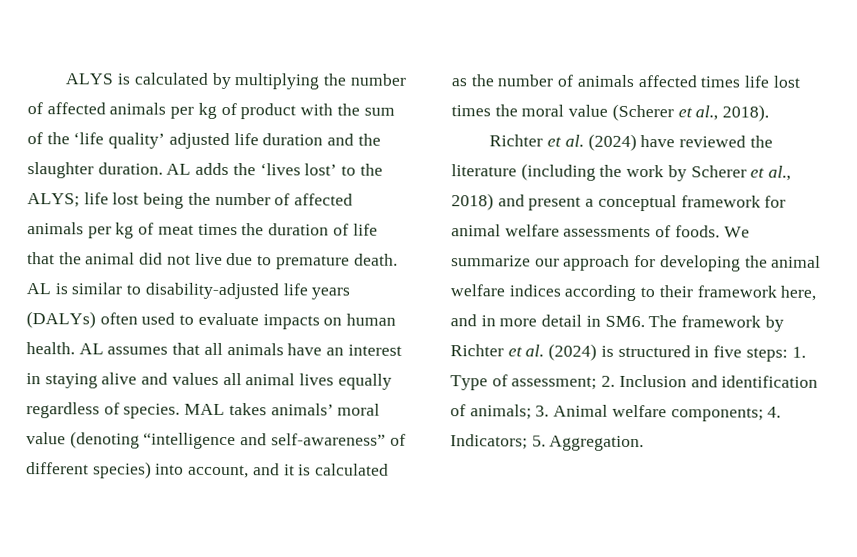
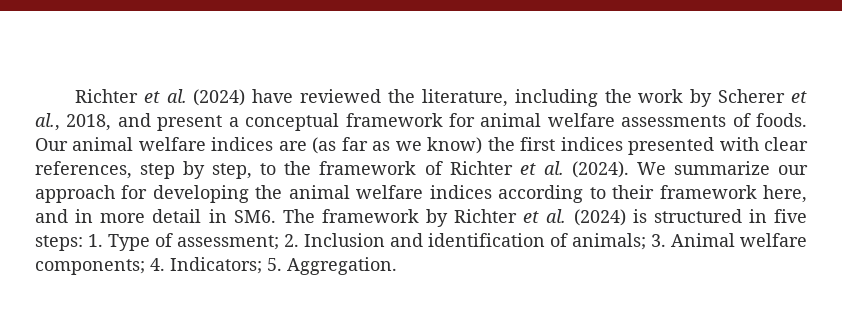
[65,72,406,90] [27,102,395,120] [27,132,381,150] [27,162,383,179] [27,192,354,209] [27,222,378,239] [27,252,398,270] [26,282,351,300] [26,311,397,330] [26,342,402,356] [26,372,392,390] [26,402,381,419] [26,431,406,450] [26,461,390,479] [451,74,800,88] [451,103,770,122] ALYS is calculated by multiplying the number of affected animals per kg of product with the sum of the ‘life quality’ adjusted life duration and the slaughter duration. AL adds the ‘lives lost’ to the ALYS; life lost being the number of affected animals per kg of meat times the duration of life that the animal did not live due to premature death. AL is similar to disability-adjusted life years (DALYs) often used to evaluate impacts on human health. AL assumes that all animals have an interest in staying alive and values all animal lives equally regardless of species. MAL takes animals’ moral value (denoting “intelligence and self-awareness” of different species) into account, and it is calculated as the number of animals affected times life lost times the moral value (Scherer et al., 2018). // -> (74, 96) none
[451,163,596,181] literature (including -> [421,89,598,107] literature, including
[451,193,494,211] 2018) -> [66,114,112,131] 2018,
(720, 231) none -> [35,137,808,155] [35,161,629,179] Our animal welfare indices are (as far as we know) the first indices presented with clear references, step by step, to the framework of Richter et al. (2024).

